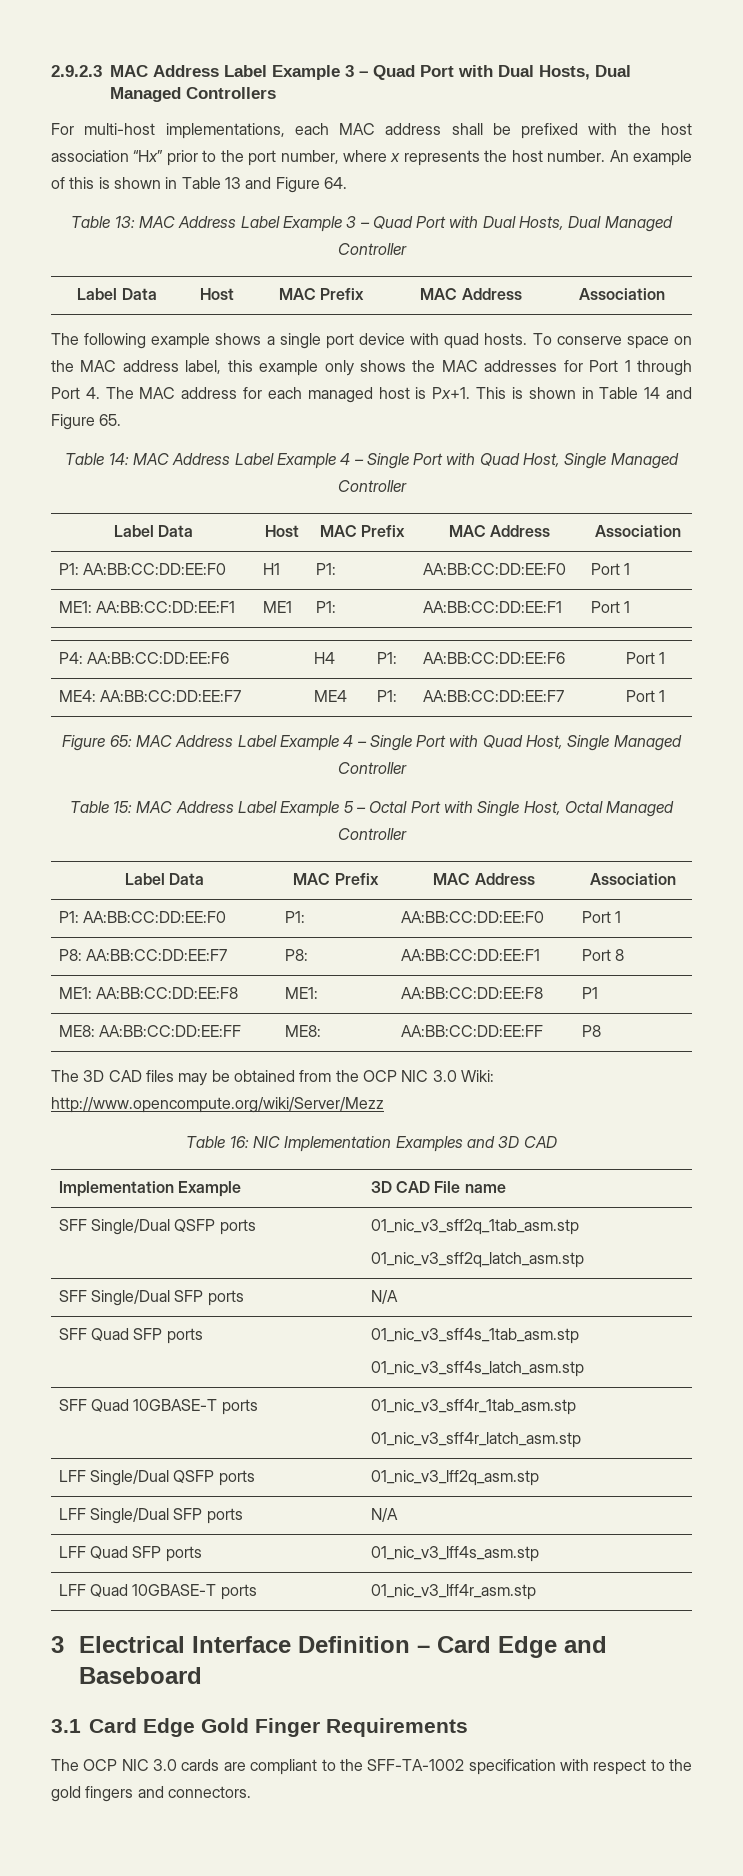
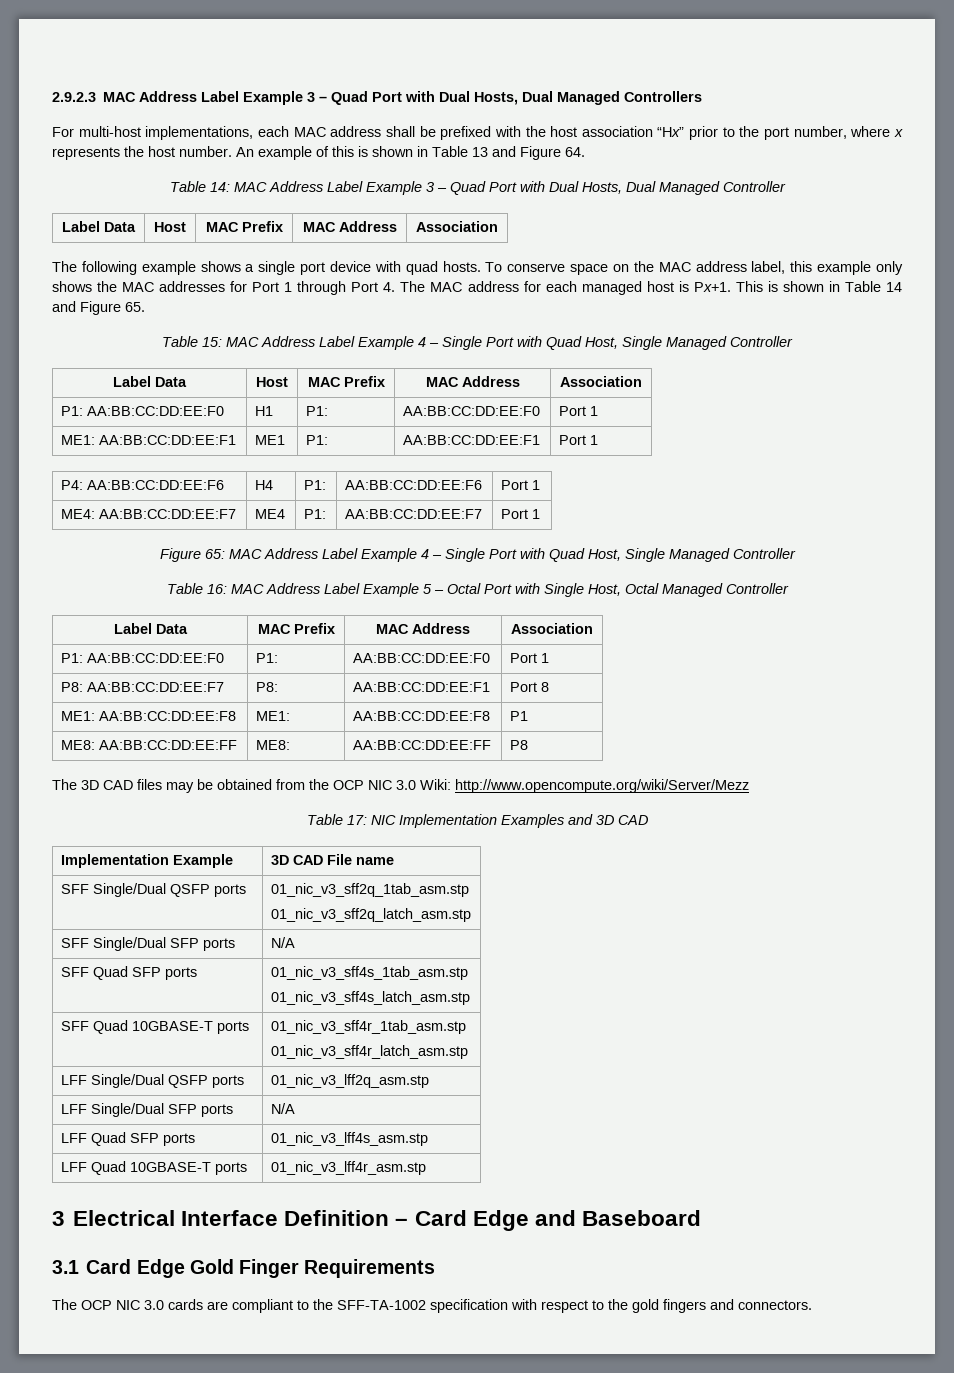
[114,216,135,228] 13: -> [209,182,230,192] 14:
[108,453,129,465] 14: -> [202,337,222,347] 15:
[113,801,133,813] 15: -> [206,584,227,594] 16:
[229,1136,249,1148] 16: -> [346,815,367,825] 17:

